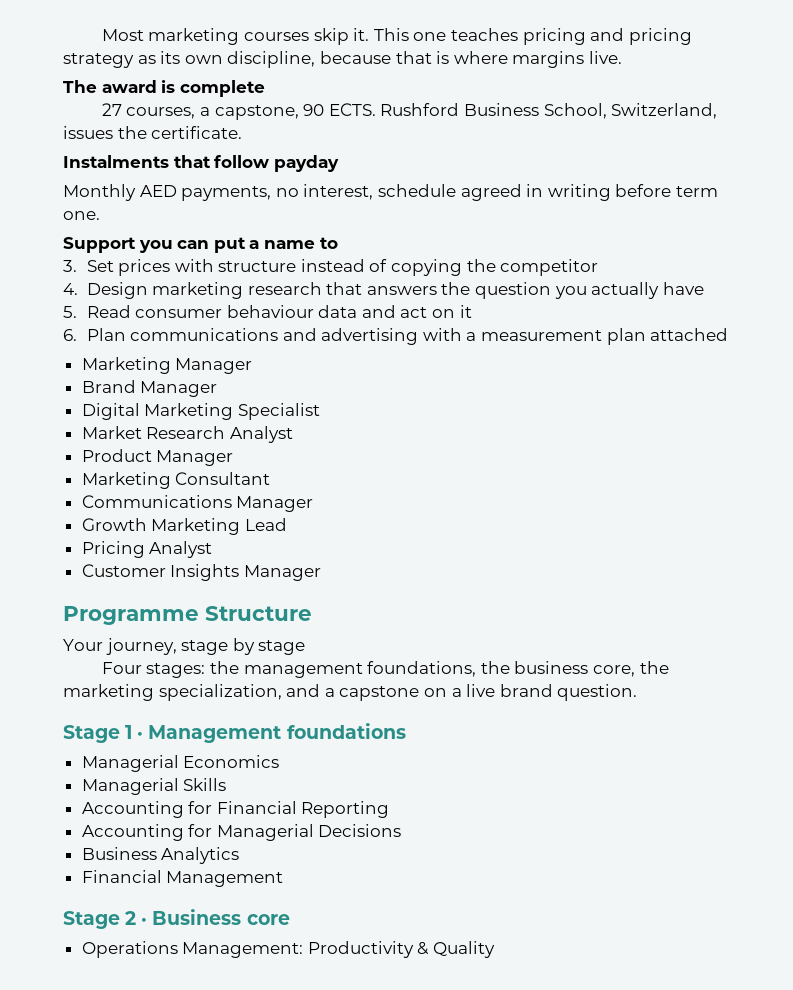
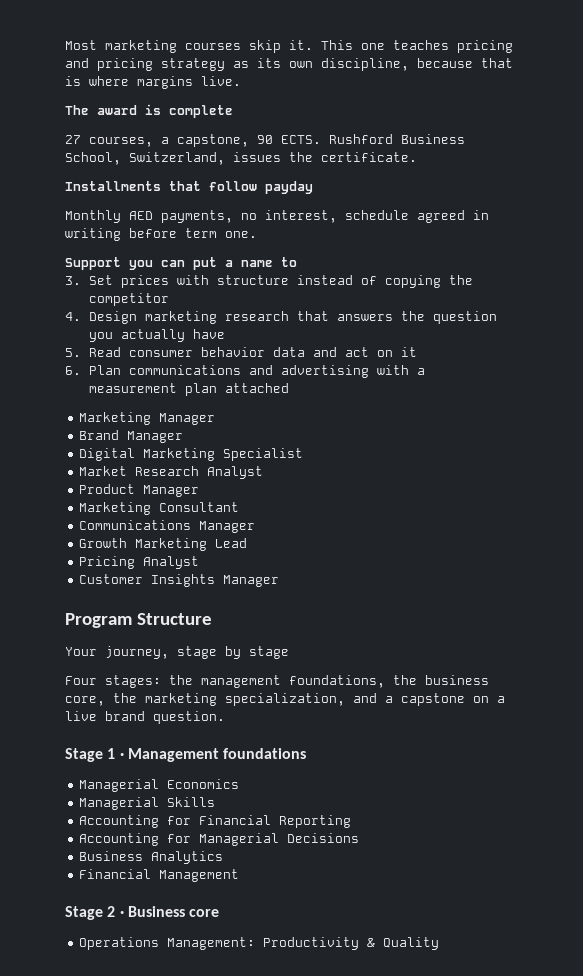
[63,155,169,168] Instalments -> [65,181,161,191] Installments
[226,305,314,318] behaviour -> [201,347,266,357] behavior
[63,606,199,625] Programme -> [65,613,132,628] Program

